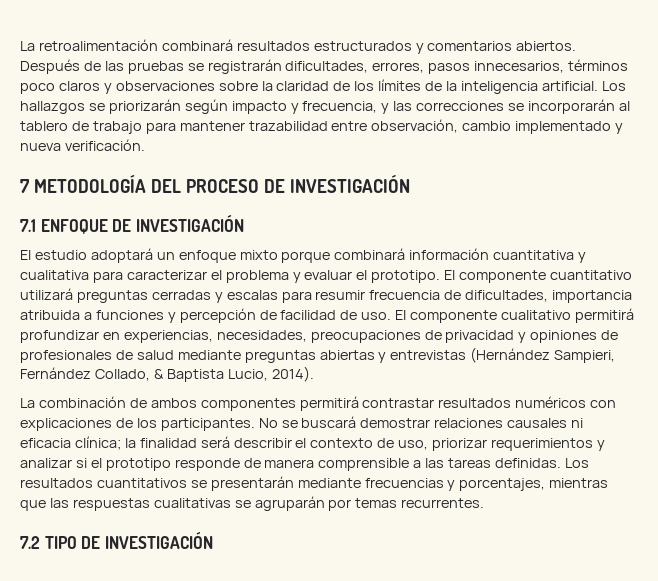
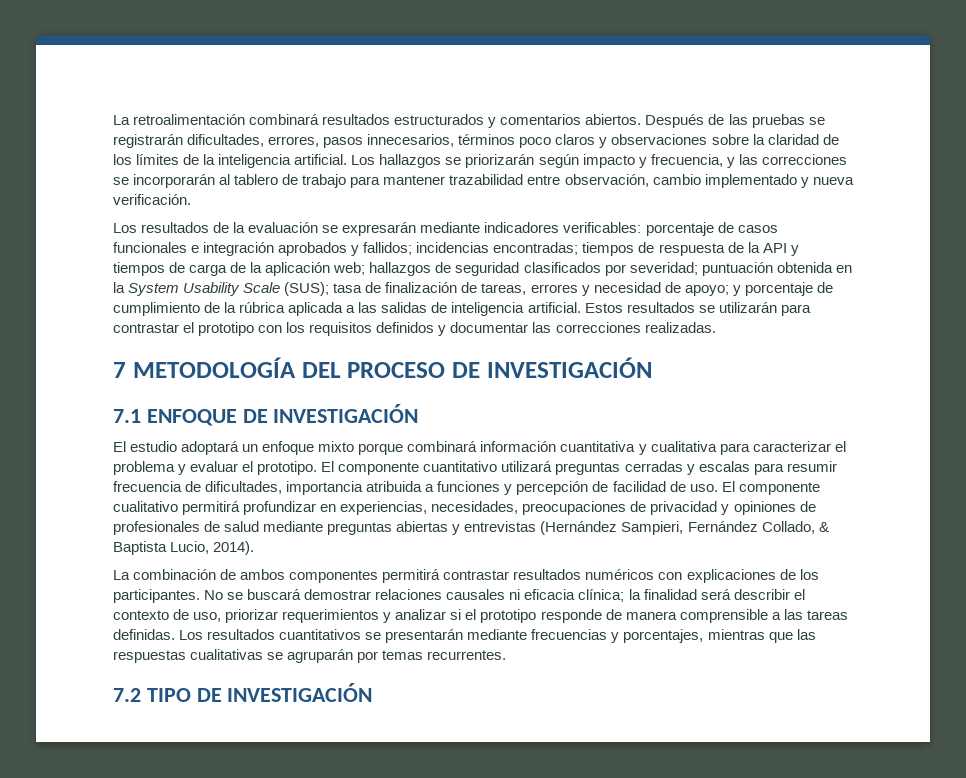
(145, 145) none -> [113,222,778,236] [113,242,799,256] [113,262,852,276] [113,282,833,296] [113,302,811,316] [113,322,716,336] // Los resultados de la evaluación se expresarán mediante indicadores verificables: porcentaje de casos funcionales e integración aprobados y fallidos; incidencias encontradas; tiempos de respuesta de la API y tiempos de carga de la aplicación web; hallazgos de seguridad clasificados por severidad; puntuación obtenida en la System Usability Scale (SUS); tasa de finalización de tareas, errores y necesidad de apoyo; y porcentaje de cumplimiento de la rúbrica aplicada a las salidas de inteligencia artificial. Estos resultados se utilizarán para contrastar el prototipo con los requisitos definidos y documentar las correcciones realizadas.

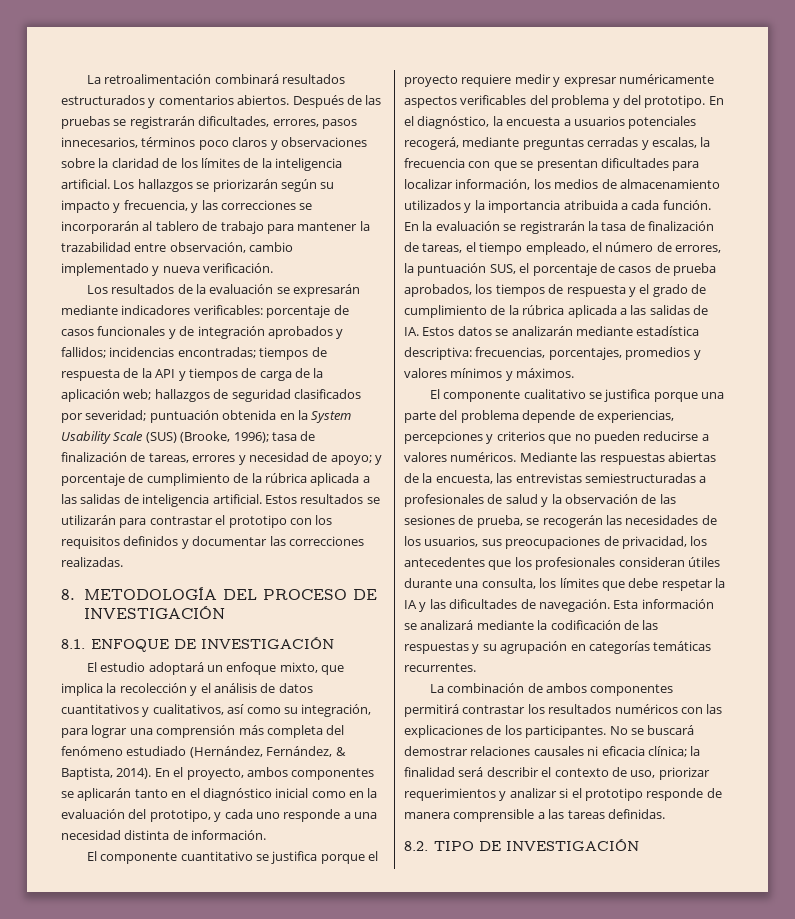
(579, 161) none -> [320,182,335,189] su
(446, 180) none -> [359,221,370,231] la
[191,245,200,253] e -> [168,326,195,339] y de
[284,282,330,296] (SUS); -> [145,431,269,443] (SUS) (Brooke, 1996);
[113,362,126,378] 7 -> [61,589,75,600] 8.
[113,409,141,423] 7.1 -> [61,639,85,649] 8.1.
[318,441,846,455] [113,461,837,475] [113,481,820,495] [113,501,816,515] [113,521,829,535] [113,541,255,555] mixto porque combinará información cuantitativa y cualitativa para caracterizar el problema y evaluar el prototipo. El componente cuantitativo utilizará preguntas cerradas y escalas para resumir frecuencia de dificultades, importancia atribuida a funciones y percepción de facilidad de uso. El componente cualitativo permitirá profundizar en experiencias, necesidades, preocupaciones de privacidad y opiniones de profesionales de salud mediante preguntas abiertas y entrevistas (Hernández Sampieri, Fernández Collado, & Baptista Lucio, 2014). -> [279,662,345,675] [61,683,313,696] [61,704,372,717] [61,725,345,738] [61,746,346,758] [61,767,375,780] [61,788,378,801] [61,809,377,822] [61,830,267,840] [86,851,379,864] [404,74,714,87] [404,95,724,108] [404,116,697,129] [404,137,711,150] [404,158,700,171] [404,179,720,190] [404,200,711,213] [404,221,714,234] [404,242,721,255] [404,263,716,276] [404,284,706,297] [404,305,708,318] [404,326,700,336] [404,347,701,360] [404,368,575,381] [429,389,725,402] [404,410,674,423] [404,431,709,444] [404,452,716,465] [404,473,707,484] [404,494,676,507] [404,515,717,528] [404,536,708,549] [404,557,720,570] [404,578,725,591] [404,599,714,612] [404,620,659,630] [404,641,712,654] [404,663,476,672] mixto, que implica la recolección y el análisis de datos cuantitativos y cualitativos, así como su integración, para lograr una comprensión más completa del fenómeno estudiado (Hernández, Fernández, & Baptista, 2014). En el proyecto, ambos componentes se aplicarán tanto en el diagnóstico inicial como en la evaluación del prototipo, y cada uno responde a una necesidad distinta de información. // El componente cuantitativo se justifica porque el proyecto requiere medir y expresar numéricamente aspectos verificables del problema y del prototipo. En el diagnóstico, la encuesta a usuarios potenciales recogerá, mediante preguntas cerradas y escalas, la frecuencia con que se presentan dificultades para localizar información, los medios de almacenamiento utilizados y la importancia atribuida a cada función. En la evaluación se registrarán la tasa de finalización de tareas, el tiempo empleado, el número de errores, la puntuación SUS, el porcentaje de casos de prueba aprobados, los tiempos de respuesta y el grado de cumplimiento de la rúbrica aplicada a las salidas de IA. Estos datos se analizarán mediante estadística descriptiva: frecuencias, porcentajes, promedios y valores mínimos y máximos. // El componente cualitativo se justifica porque una parte del problema depende de experiencias, percepciones y criterios que no pueden reducirse a valores numéricos. Mediante las respuestas abiertas de la encuesta, las entrevistas semiestructuradas a profesionales de salud y la observación de las sesiones de prueba, se recogerán las necesidades de los usuarios, sus preocupaciones de privacidad, los antecedentes que los profesionales consideran útiles durante una consulta, los límites que debe respetar la IA y las dificultades de navegación. Esta información se analizará mediante la codificación de las respuestas y su agrupación en categorías temáticas recurrentes.
(510, 575) none -> [527,704,545,714] los
(683, 576) none -> [706,704,723,714] las
[179,629,816,643] [113,649,507,663] [113,688,141,702] Los resultados cuantitativos se presentarán mediante frecuencias y porcentajes, mientras que las respuestas cualitativas se agruparán por temas recurrentes. // 7.2 -> [404,841,428,851] // 8.2.

